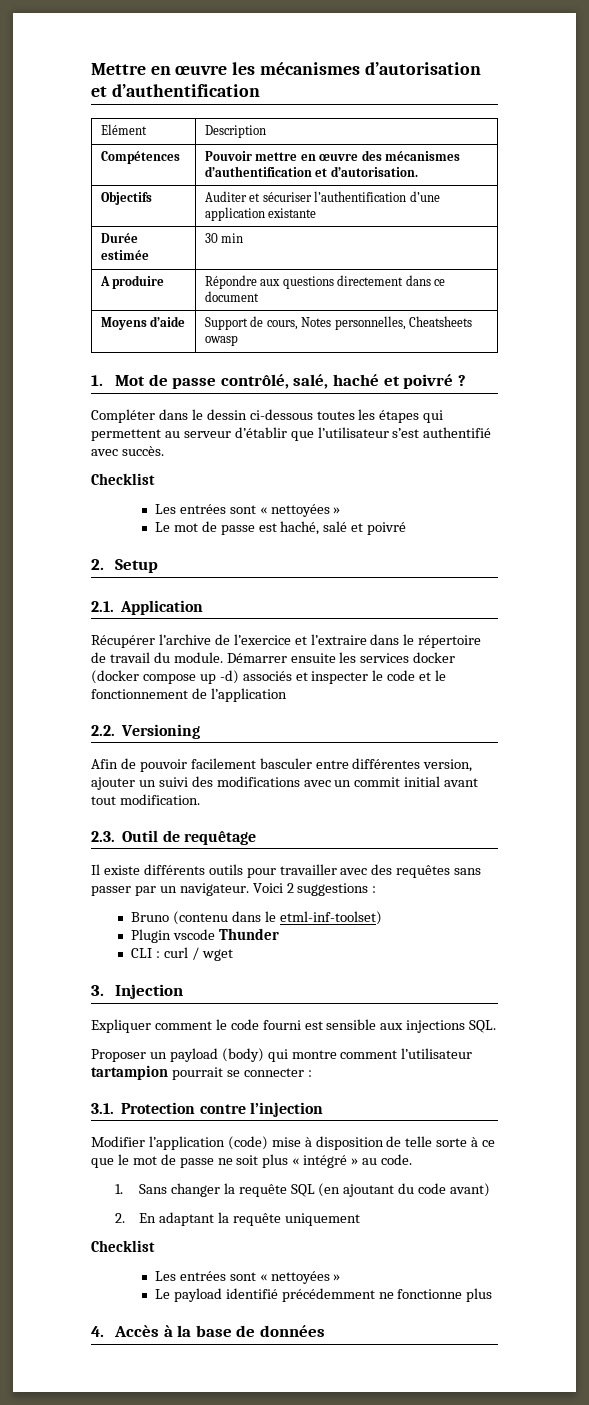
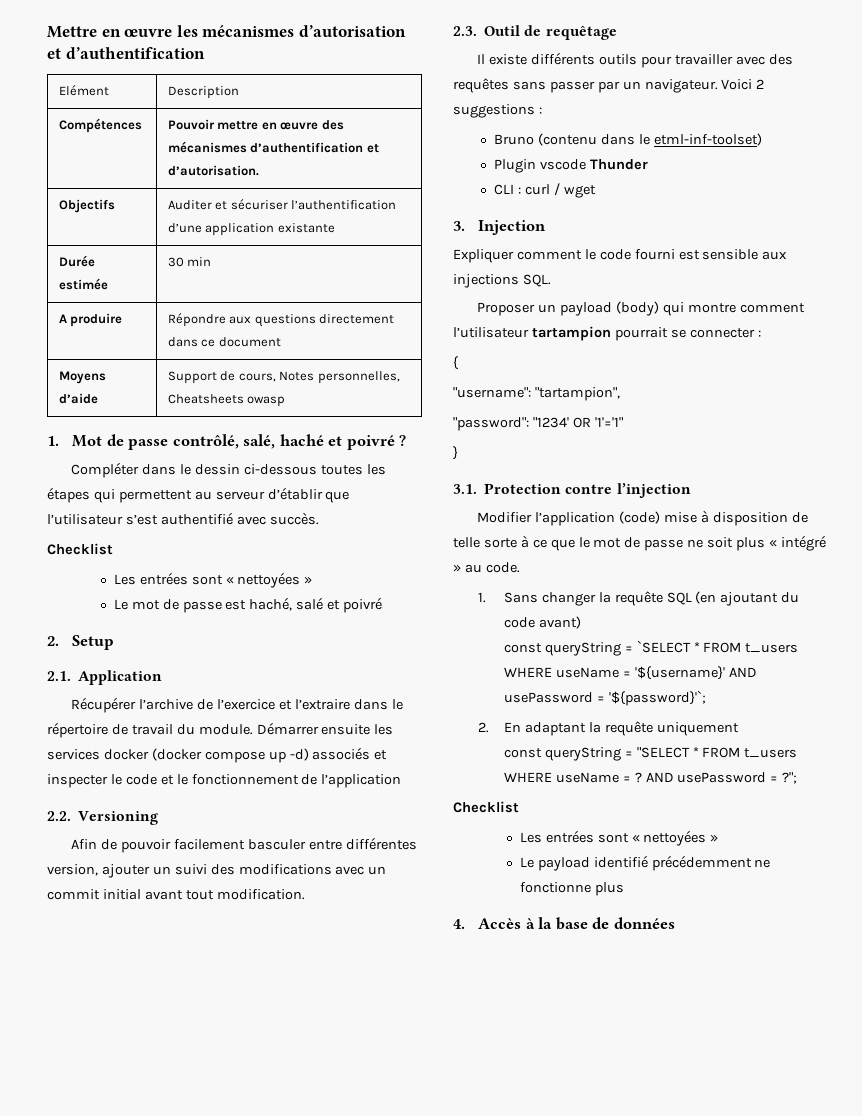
(312, 1073) none -> [453,356,458,370] [453,387,620,401] [453,417,623,431] [453,446,458,460] // { // "username": "tartampion", // "password": "1234' OR '1'='1" // }
(491, 1190) none -> [503,640,799,656] [503,666,757,680] [503,690,706,706] // const queryString = `SELECT * FROM t_users WHERE useName = '${username}' AND usePassword = '${password}'`;
(360, 1219) none -> [503,747,798,761] [503,772,798,784] // const queryString = "SELECT * FROM t_users WHERE useName = ? AND usePassword = ?";

